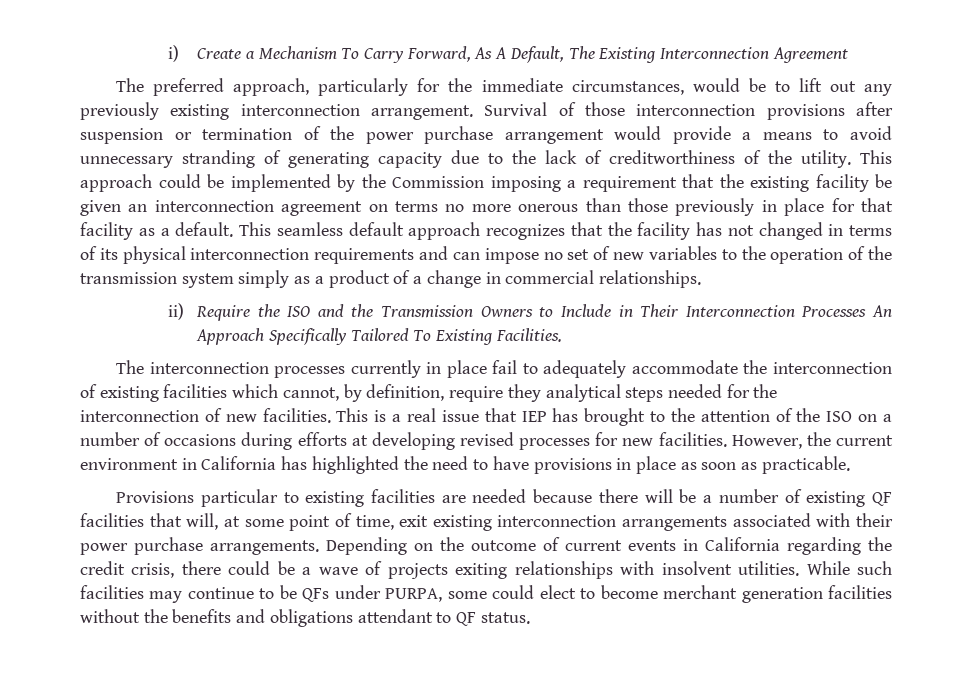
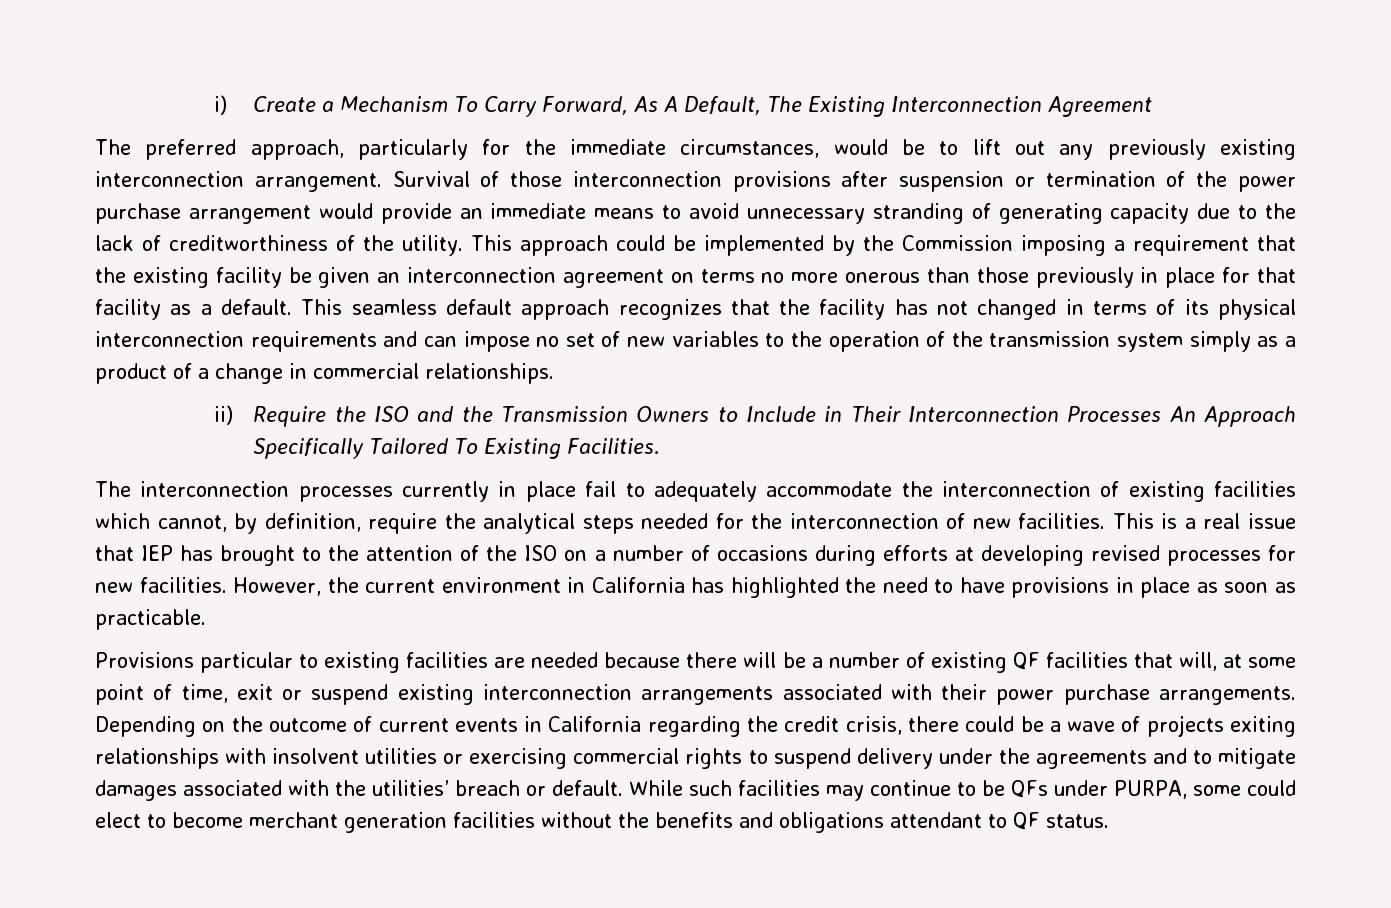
[742,132,752,140] a -> [459,203,587,219] an immediate
[507,384,541,402] they -> [444,513,476,529] the
(429, 521) none -> [282,684,389,705] or suspend
[738,561,800,576] utilities. -> [365,748,1296,769] [95,780,624,801] utilities or exercising commercial rights to suspend delivery under the agreements and to mitigate damages associated with the utilities’ breach or default.

